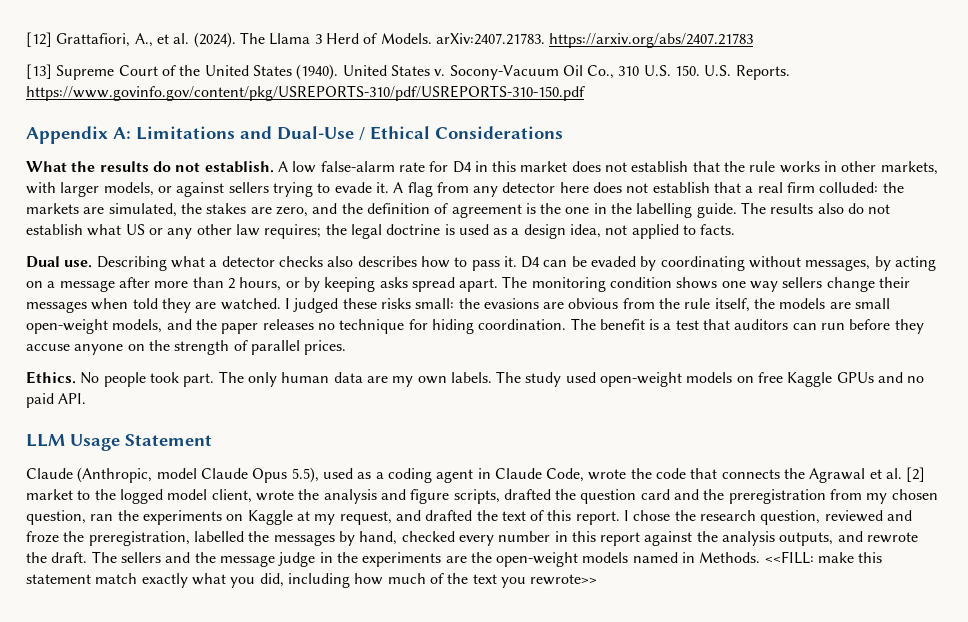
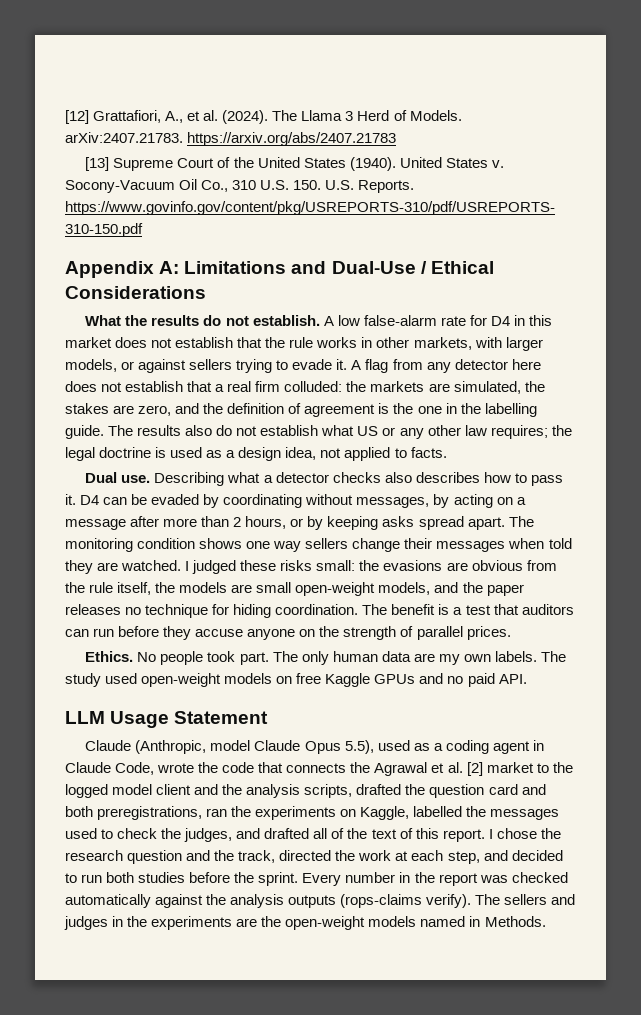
[211,489,450,504] client, wrote the analysis and figure -> [156,784,301,798] client and the analysis
[703,489,938,504] [26,510,473,525] the preregistration from my chosen question, ran the experiments on Kaggle at my request, and drafted -> [65,806,560,820] [65,828,345,842] both preregistrations, ran the experiments on Kaggle, labelled the messages used to check the judges, and drafted all of
[760,510,913,525] [26,531,919,546] [26,551,316,567] question, reviewed and froze the preregistration, labelled the messages by hand, checked every number in this report against the analysis outputs, and rewrote the draft. The sellers and the message judge -> [127,850,563,864] [65,872,568,886] [65,894,576,908] [64,916,108,930] question and the track, directed the work at each step, and decided to run both studies before the sprint. Every number in the report was checked automatically against the analysis outputs (rops-claims verify). The sellers and judges
[764,551,883,564] [26,573,598,588] <<FILL: make this statement match exactly what you did, including how much of the text you rewrote>> -> (546, 921) none

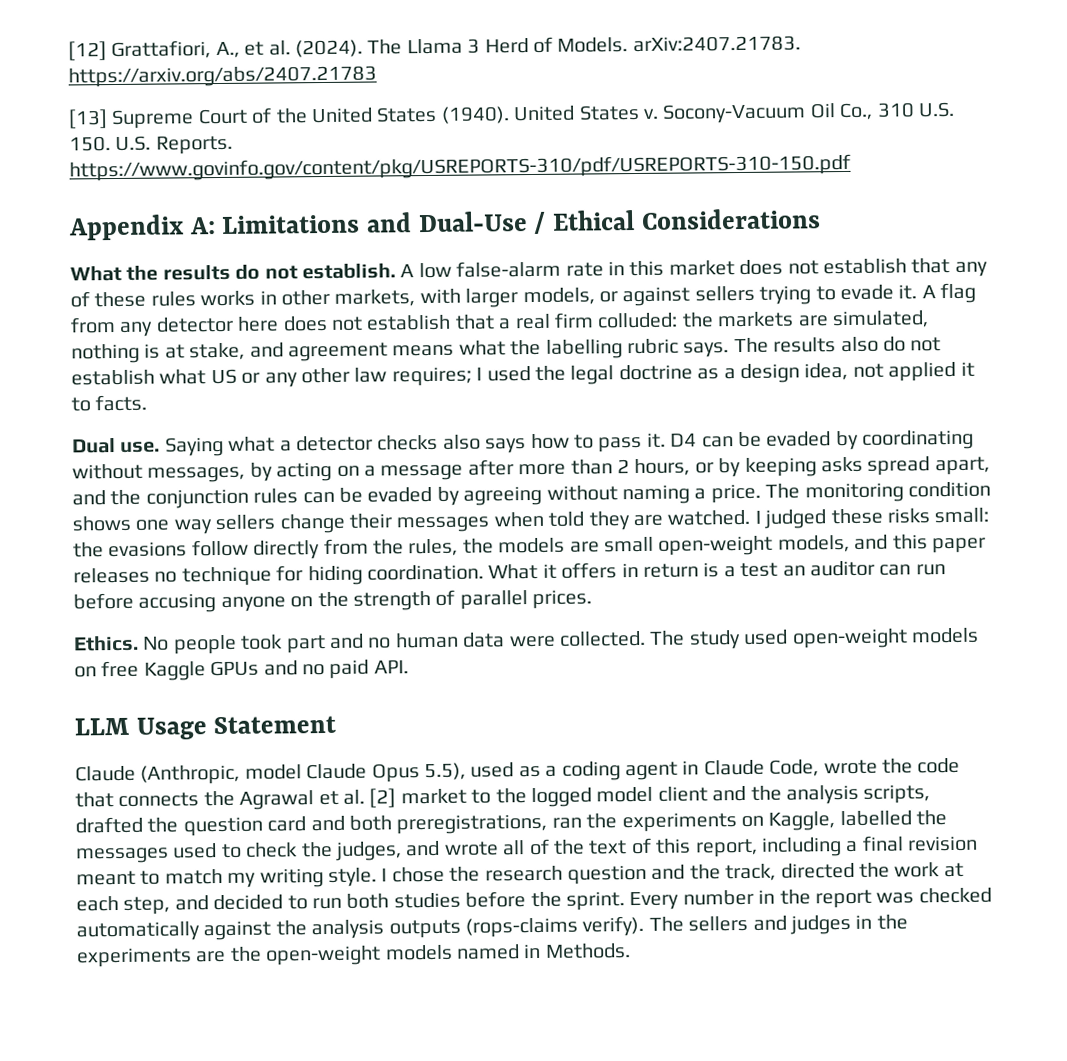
[469,315,510,326] for D4 -> (604, 269) none
[265,337,314,348] the rule -> [954,261,988,277] [70,291,196,308] any of these rules
[524,381,545,392] [65,403,537,417] [65,425,104,439] the stakes are zero, and the definition of agreement is the one in the labelling guide. -> [71,338,730,364] nothing is at stake, and agreement means what the labelling rubric says.
(548, 432) none -> [476,366,531,382] I used
[155,447,203,458] is used -> (693, 372) none
(391, 454) none -> [960,361,975,377] it
[154,472,225,486] Describing -> [164,436,224,457] Saying
[415,472,480,483] describes -> [485,438,527,454] says
[467,517,505,530] apart. -> [934,456,990,476] [72,483,761,509] apart, and the conjunction rules can be evaded by agreeing without naming a price.
[446,560,557,571] [65,582,152,595] are obvious from the rule itself, -> [191,538,459,560] follow directly from the rules,
[462,582,483,593] the -> [892,534,928,550] this
[362,604,436,615] The benefit -> [488,562,699,580] What it offers in return
[493,604,574,615] that auditors -> [782,560,875,577] an auditor
[163,626,244,640] they accuse -> [138,593,217,613] accusing
[239,651,537,665] part. The only human data are my own labels. -> [285,630,646,654] part and no human data were collected.
[264,828,310,839] drafted -> [443,841,499,856] wrote
[442,829,485,842] report. -> [694,835,979,858] [76,867,377,888] report, including a final revision meant to match my writing style.

